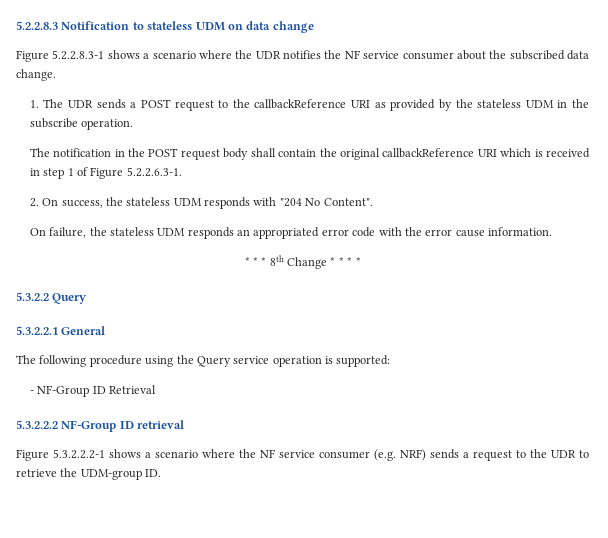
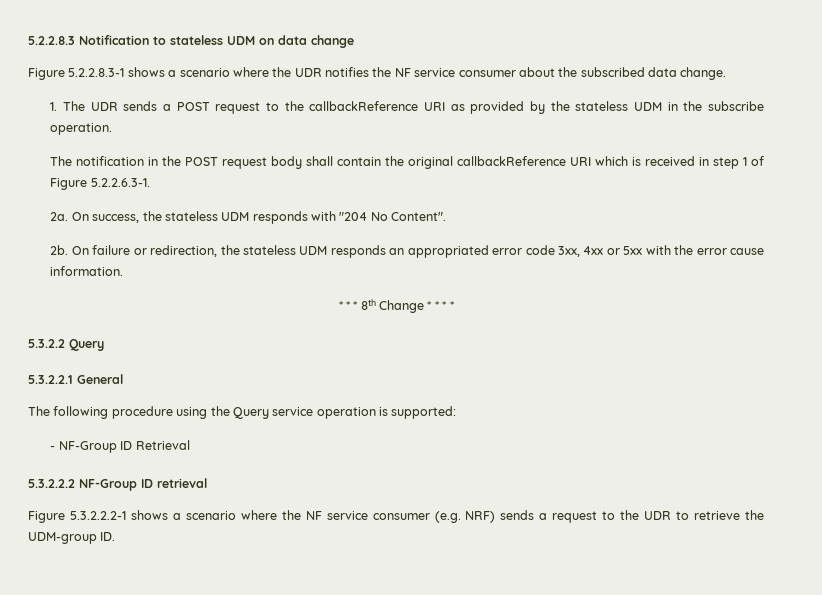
[29,198,39,207] 2. -> [50,212,69,221] 2a.
[29,227,87,238] On failure, -> [50,245,218,257] 2b. On failure or redirection,
(376, 232) none -> [557,246,643,257] 3xx, 4xx or 5xx

